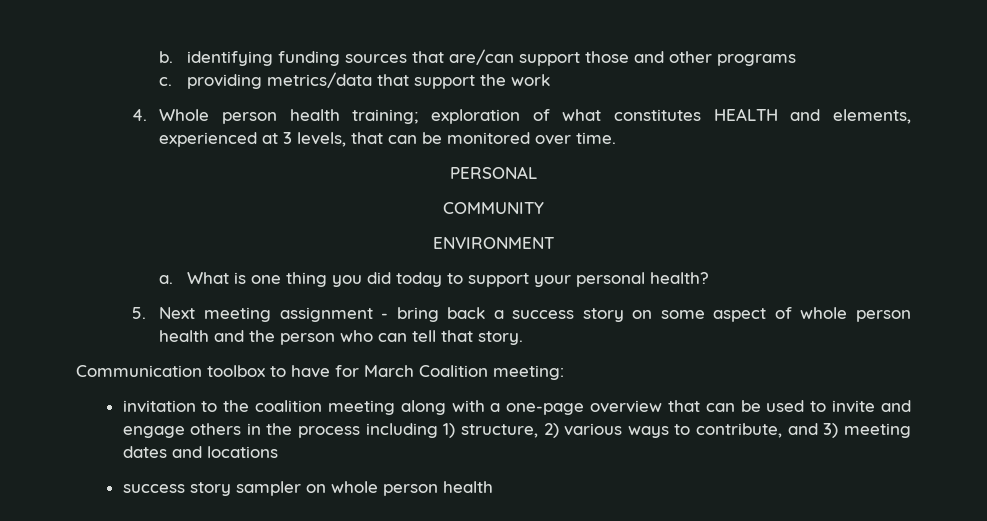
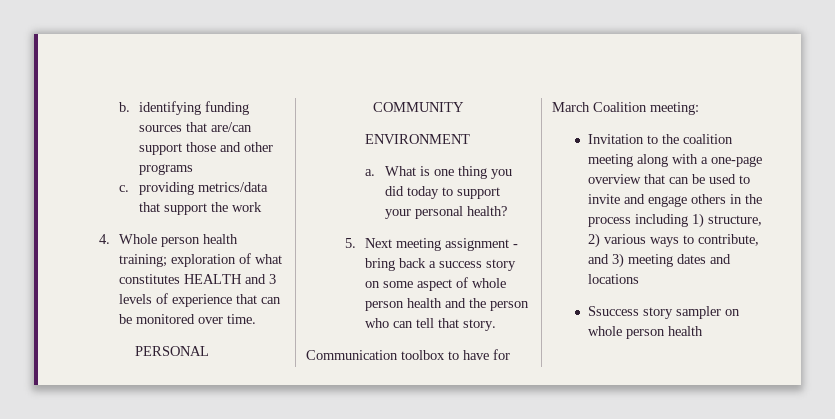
[833,109,911,124] [159,132,347,147] elements, experienced at 3 levels, -> [269,274,277,284] [119,293,233,307] 3 levels of experience
[122,400,196,413] invitation -> [587,134,644,144] Invitation
[122,484,185,493] success -> [587,306,639,316] Ssuccess

